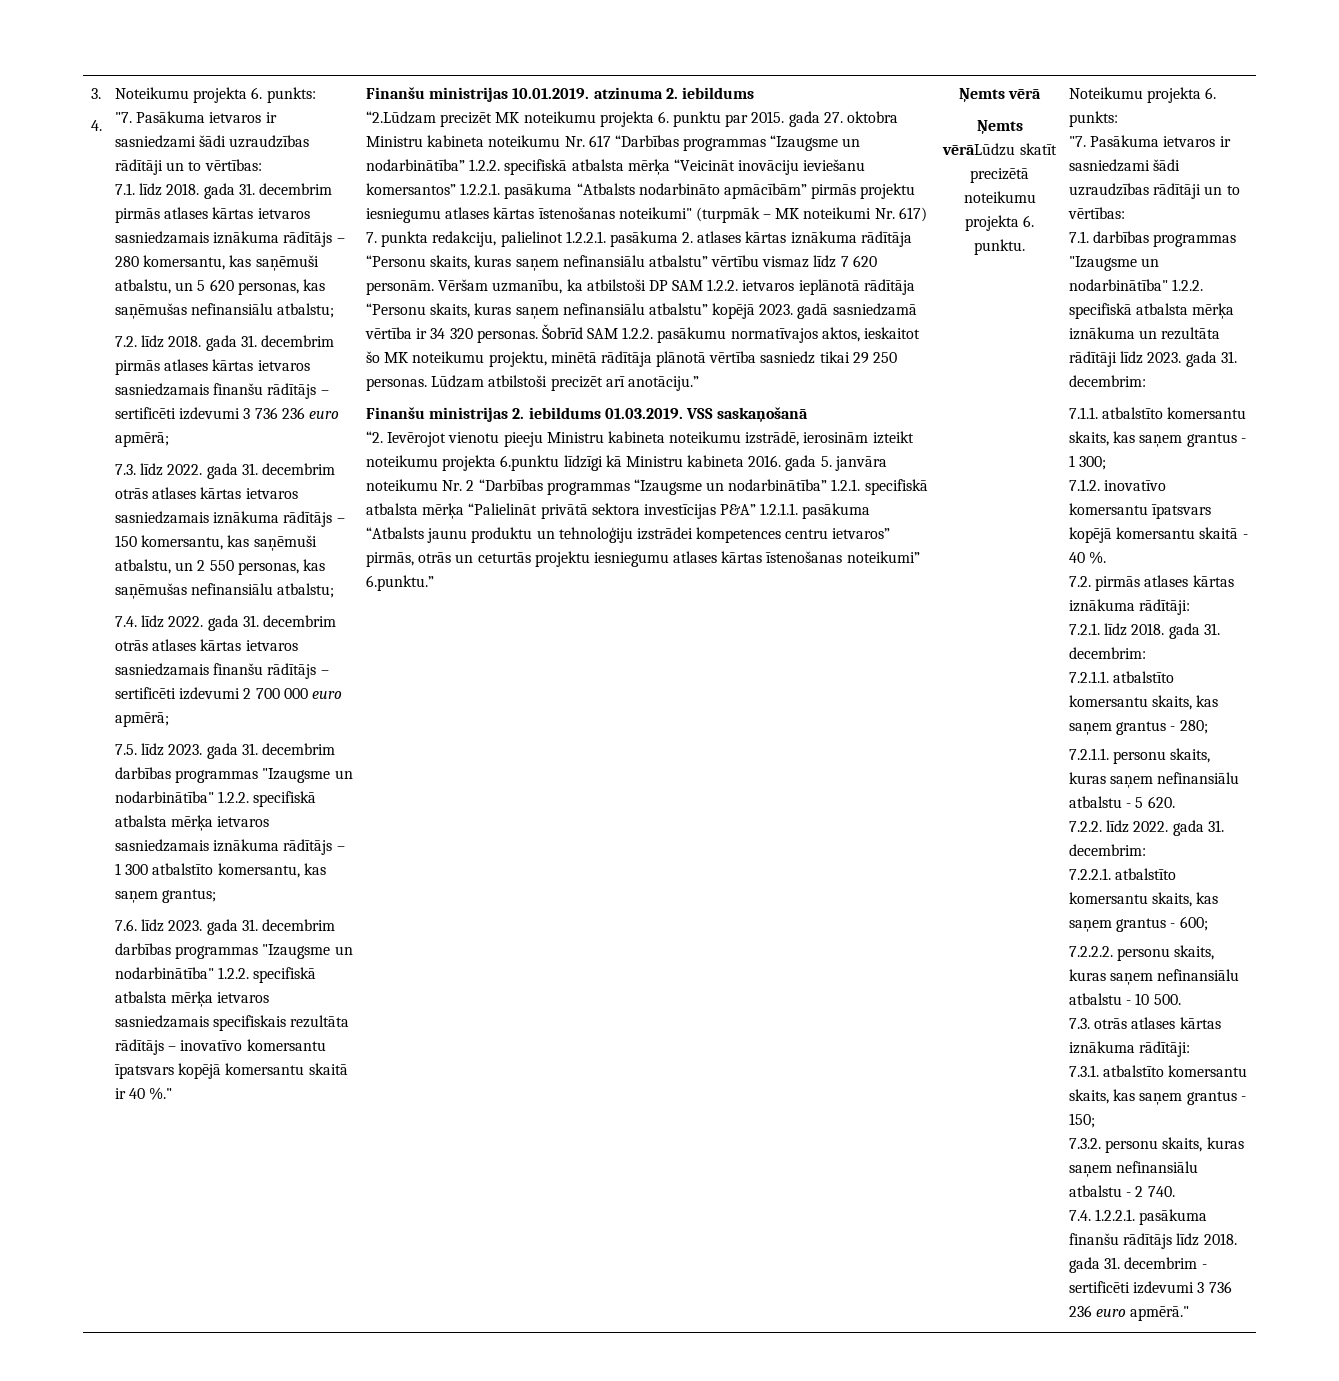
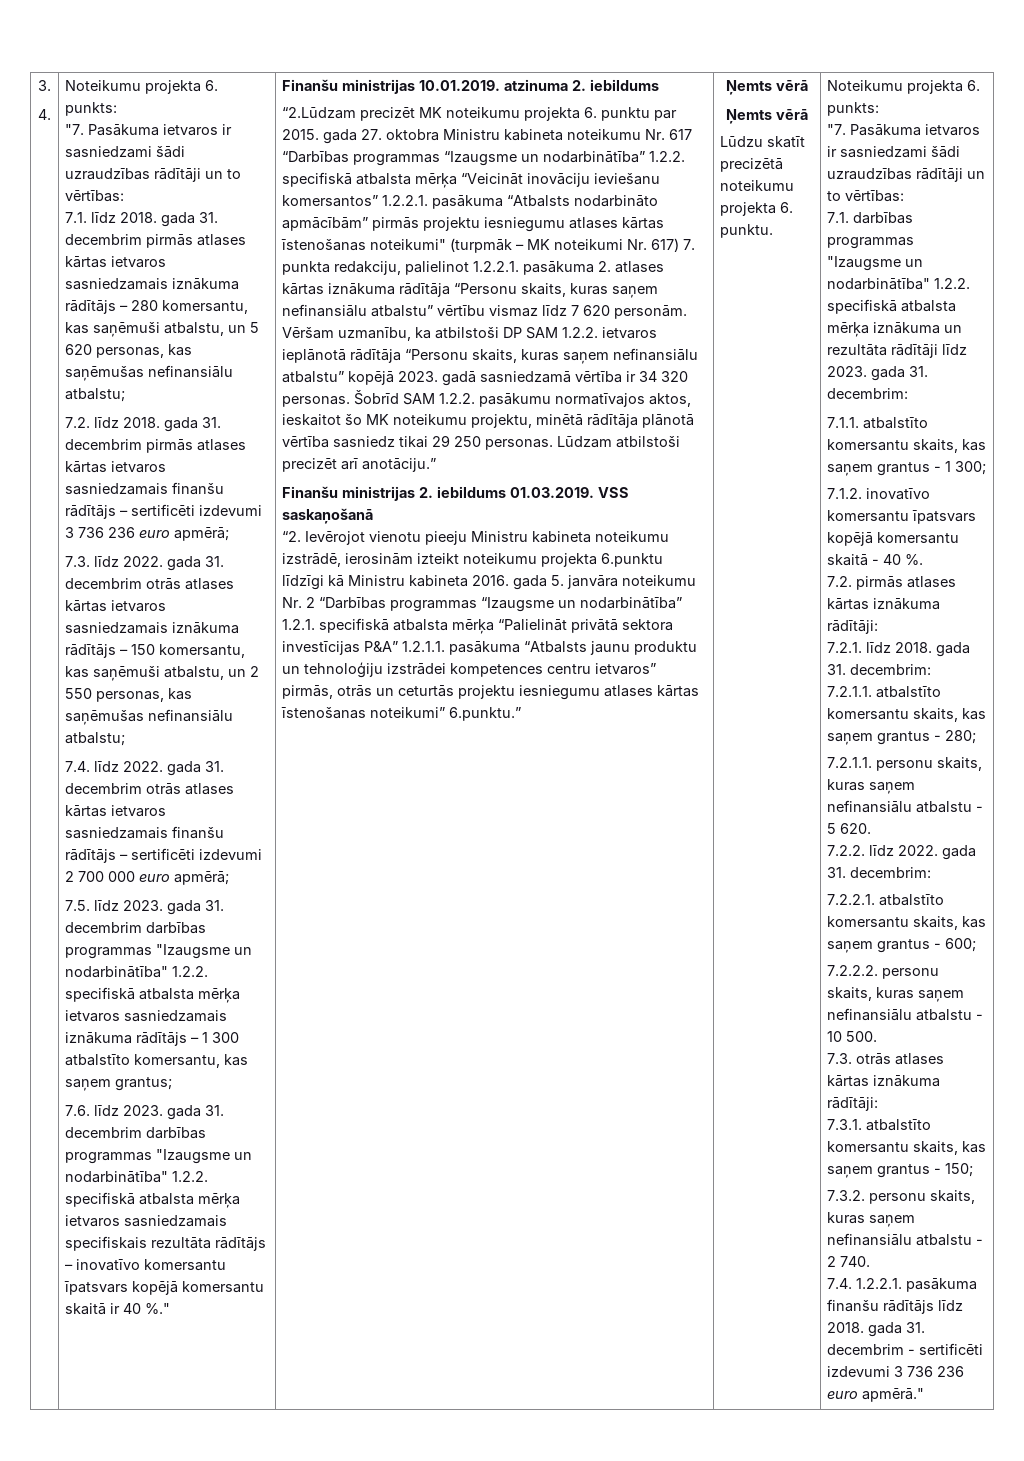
[942,143,1016,156] vērāLūdzu -> [776,109,808,120] [720,136,764,147] vērā // Lūdzu

